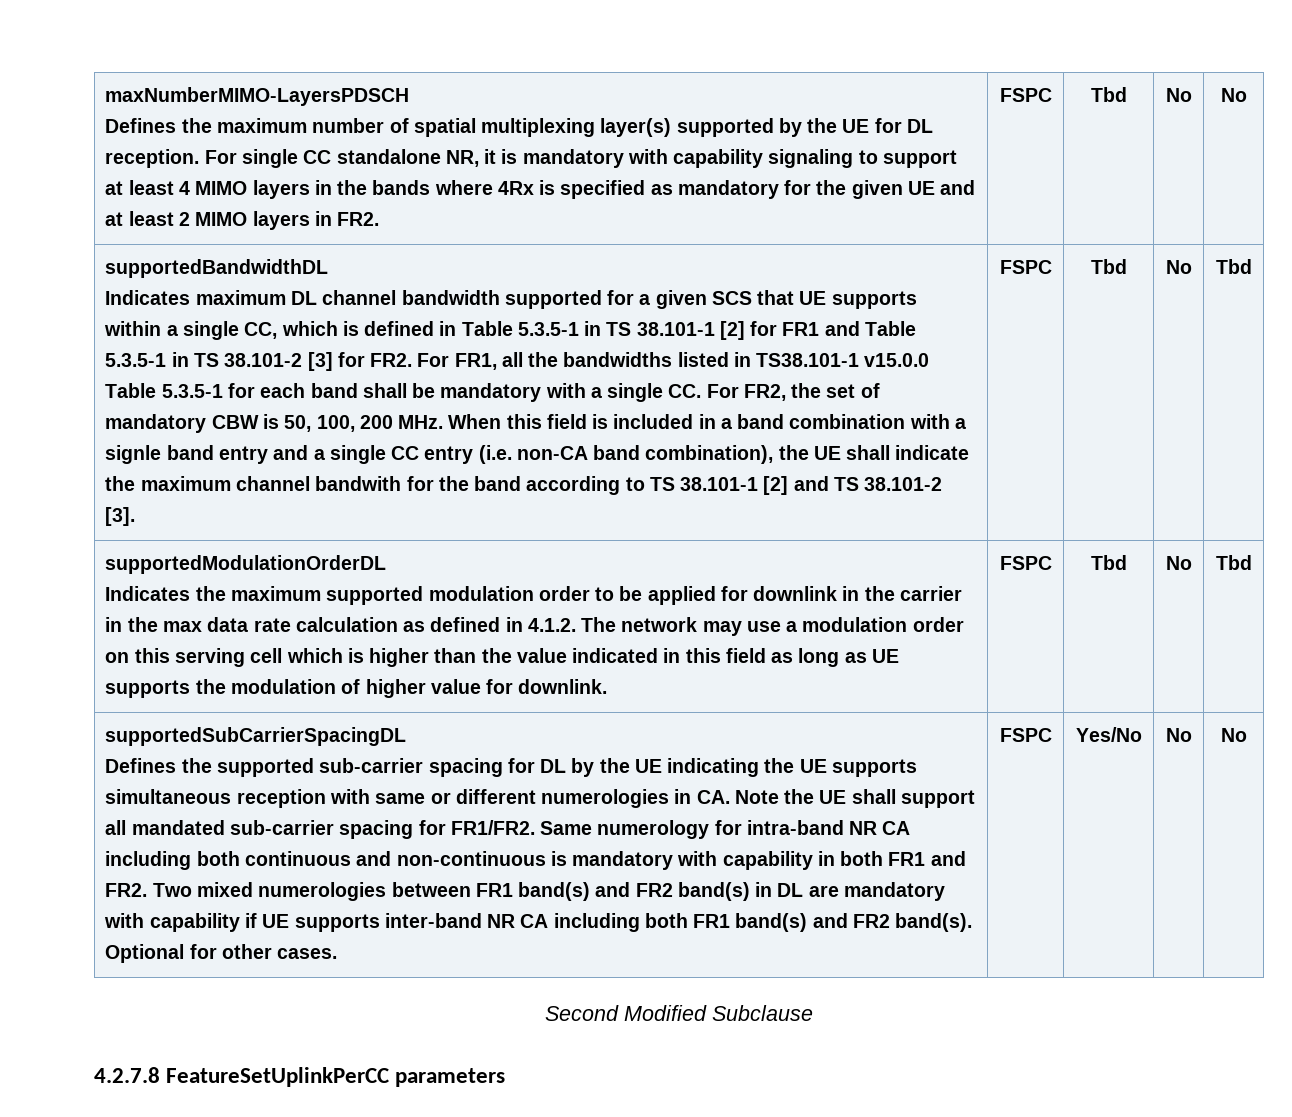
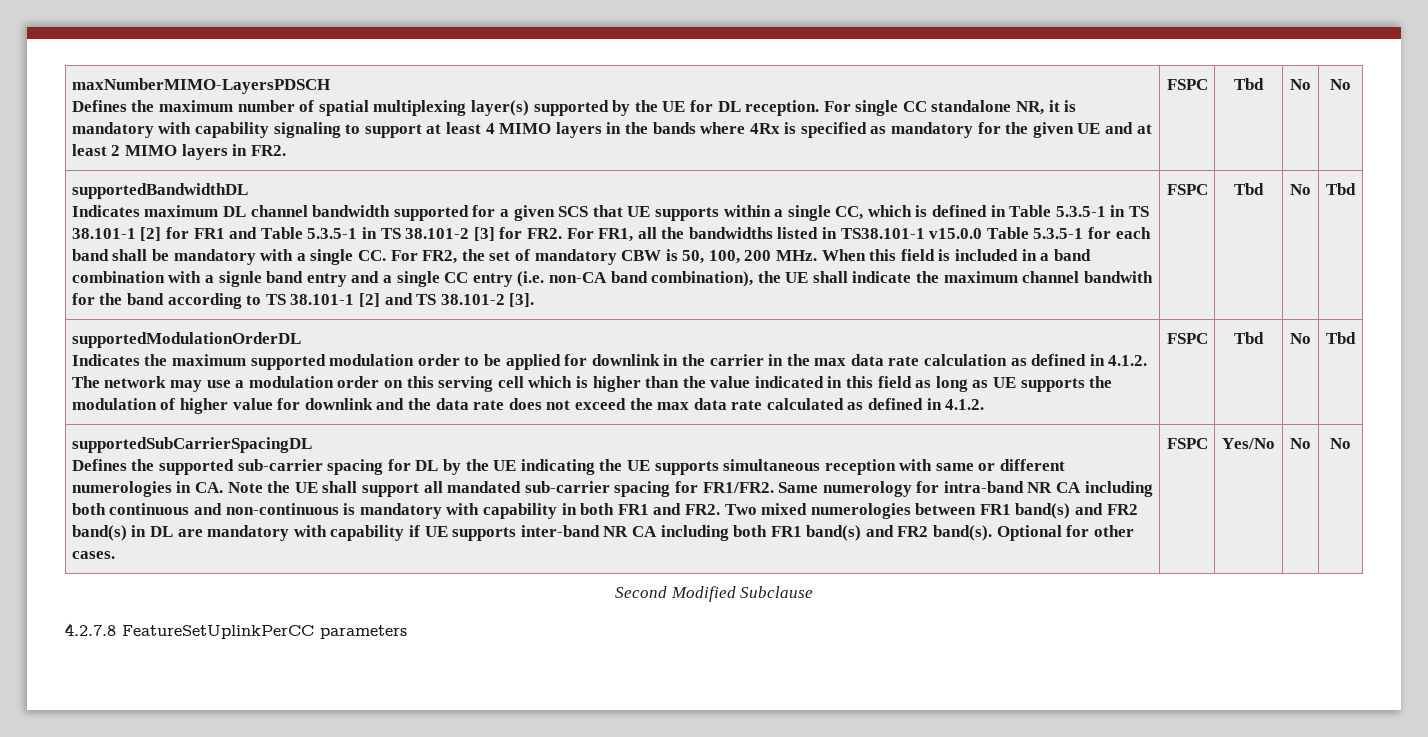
[518,679,608,694] downlink. -> [304,398,985,410] downlink and the data rate does not exceed the max data rate calculated as defined in 4.1.2.

